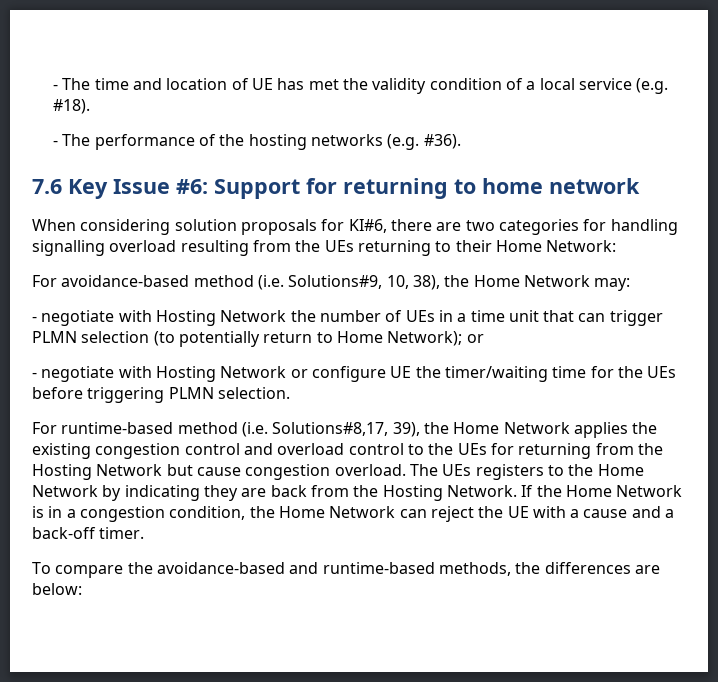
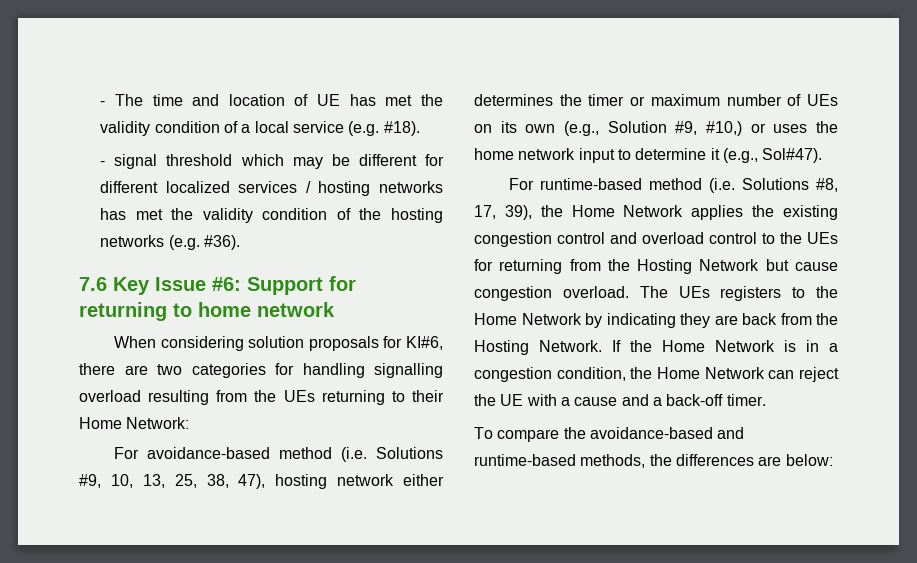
[62,134,195,150] The performance -> [114,154,445,169] [100,181,443,196] [100,208,328,223] signal threshold which may be different for different localized services / hosting networks has met the validity condition
[288,275,631,291] [32,310,663,326] [32,331,484,347] [32,366,677,382] [32,387,290,403] Solutions#9, 10, 38), the Home Network may: // - negotiate with Hosting Network the number of UEs in a time unit that can trigger PLMN selection (to potentially return to Home Network); or // - negotiate with Hosting Network or configure UE the timer/waiting time for the UEs before triggering PLMN selection. -> [376,447,444,459] [79,474,444,489] [474,94,838,106] [474,121,838,136] [474,148,823,163] Solutions #9, 10, 13, 25, 38, 47), hosting network either determines the timer or maximum number of UEs on its own (e.g., Solution #9, #10,) or uses the home network input to determine it (e.g., Sol#47).
[272,422,389,436] Solutions#8,17, -> [742,178,838,192] [474,205,496,219] Solutions #8, 17,

